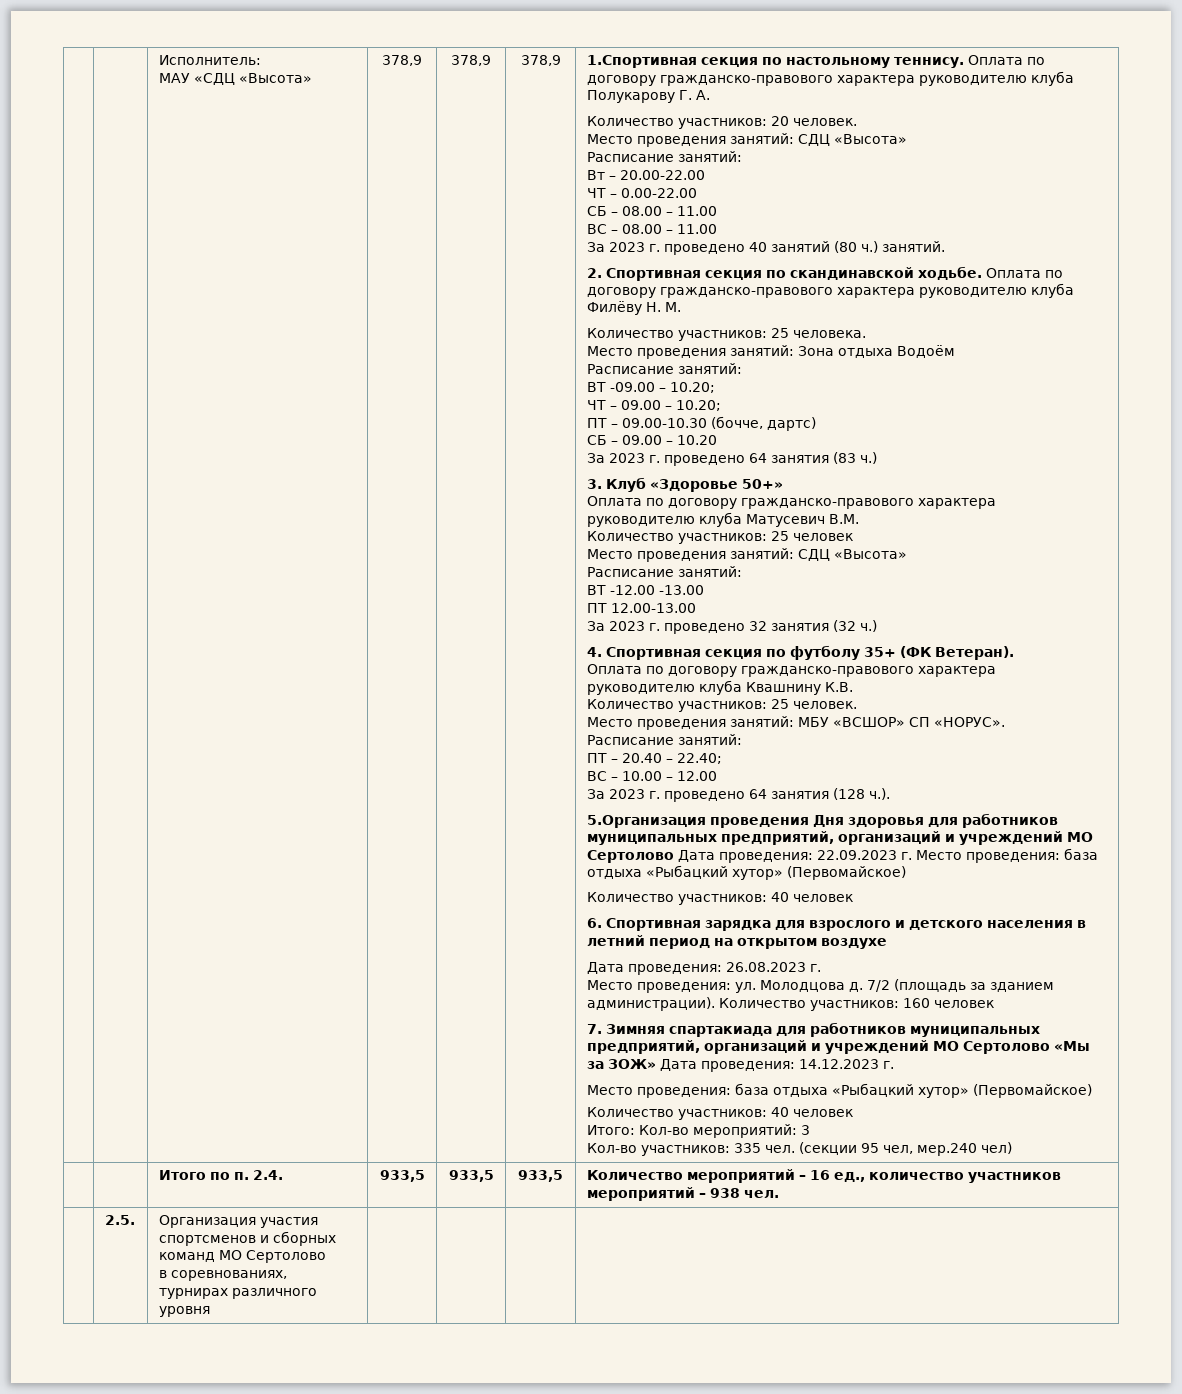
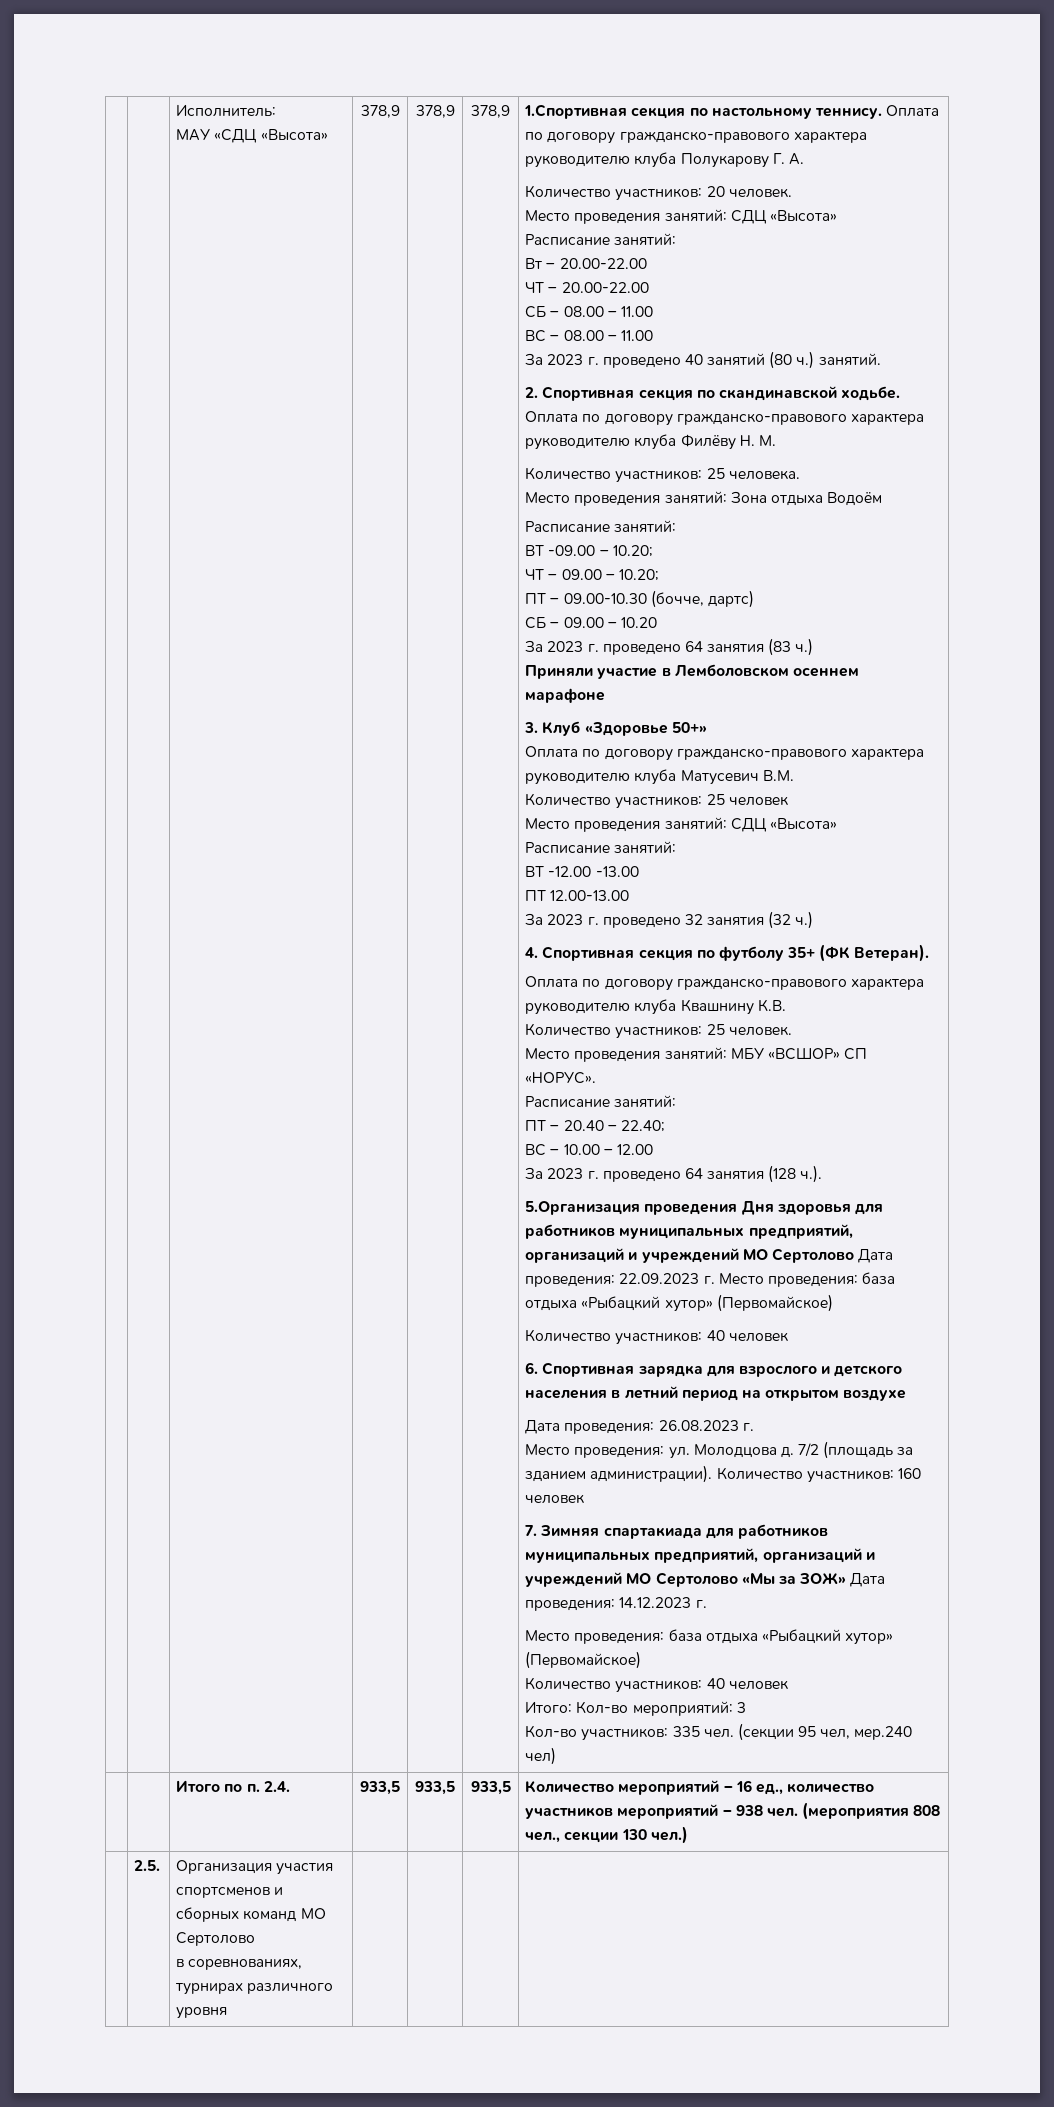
[620,188,697,198] 0.00-22.00 -> [561,282,649,293] 20.00-22.00
(877, 458) none -> [525,664,859,679] [525,688,606,703] // Приняли участие в Лемболовском осеннем марафоне
(779, 1194) none -> [802,1802,941,1820] [525,1826,688,1844] (мероприятия 808 чел., секции 130 чел.)

